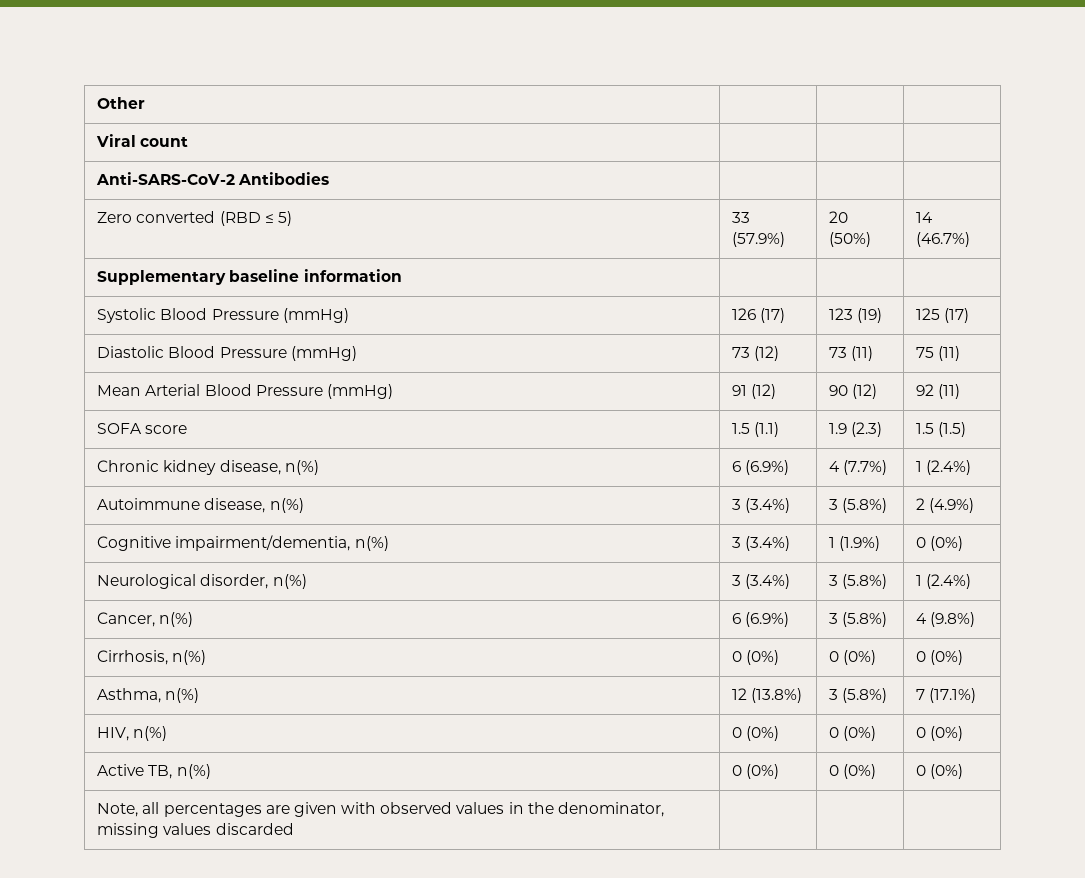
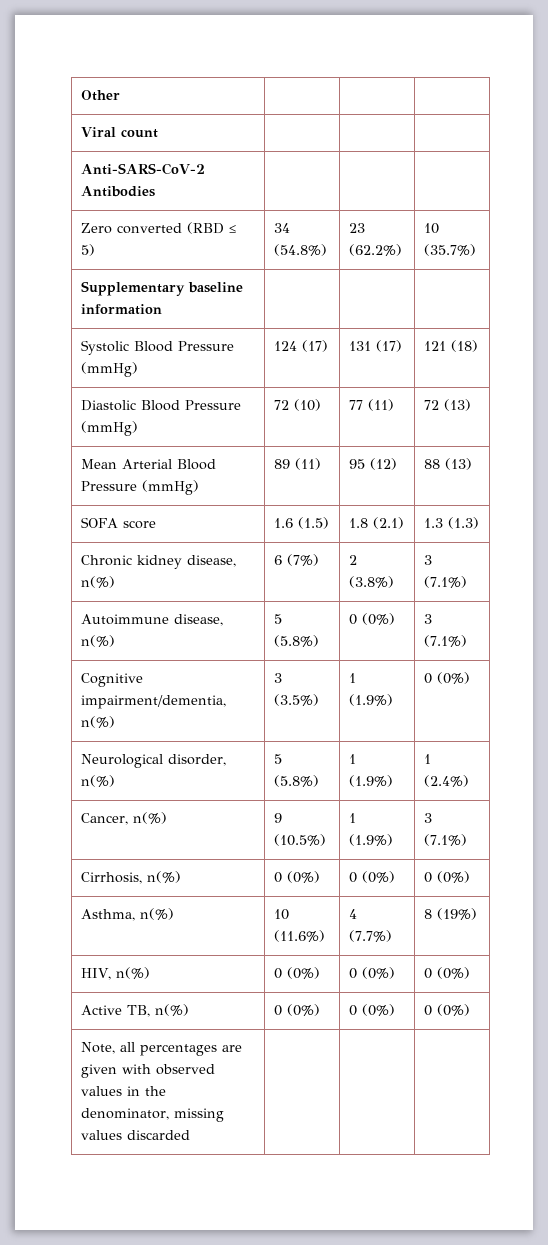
[732,212,751,223] [732,232,786,247] [829,211,849,223] [829,232,872,247] [916,212,934,223] [916,232,971,247] 33 (57.9%) | 20 (50%) | 14 (46.7%) -> [274,223,291,233] [274,244,328,256] [349,223,366,233] [349,244,403,256] [424,223,440,234] [424,244,477,256] 34 (54.8%) | 23 (62.2%) | 10 (35.7%)
[732,308,786,323] [829,308,883,323] [916,308,970,323] 126 (17) | 123 (19) | 125 (17) -> [274,340,329,352] [349,340,403,352] [424,340,479,352] 124 (17) | 131 (17) | 121 (18)
[732,346,780,361] [829,346,874,361] [916,346,961,361] 73 (12) | 73 (11) | 75 (11) -> [274,399,322,411] [349,399,395,411] [424,399,472,411] 72 (10) | 77 (11) | 72 (13)
[732,384,777,399] [829,384,878,399] [916,384,961,399] [97,423,188,434] [732,422,780,437] [829,422,883,437] [916,422,967,437] 91 (12) | 90 (12) | 92 (11) // SOFA score | 1.5 (1.1) | 1.9 (2.3) | 1.5 (1.5) -> [274,458,322,470] [349,458,398,470] [424,458,473,470] [81,517,157,529] [274,517,330,529] [349,517,405,529] [424,517,480,529] 89 (11) | 95 (12) | 88 (13) // SOFA score | 1.6 (1.5) | 1.8 (2.1) | 1.3 (1.3)
[745,460,790,475] [829,460,888,475] [916,460,972,475] [97,498,304,513] [732,498,791,513] [829,498,888,513] [916,498,975,513] (6.9%) | 4 (7.7%) | 1 (2.4%) // Autoimmune disease, n(%) | 3 (3.4%) | 3 (5.8%) | 2 (4.9%) -> [287,554,320,566] [349,555,358,565] [349,576,395,588] [424,555,433,565] [424,576,468,588] [81,614,224,626] [81,635,116,647] [274,614,283,624] [274,635,320,647] [349,613,396,625] [424,614,433,624] [424,635,468,647] (7%) | 2 (3.8%) | 3 (7.1%) // Autoimmune disease, n(%) | 5 (5.8%) | 0 (0%) | 3 (7.1%)
[745,536,791,551] (3.4%) -> [274,694,320,706] (3.5%)
[732,574,791,589] [829,574,888,589] 3 (3.4%) | 3 (5.8%) -> [274,754,283,764] [274,775,320,787] [349,754,357,764] [349,775,394,787] 5 (5.8%) | 1 (1.9%)
[732,612,790,627] [829,612,888,627] [916,612,976,627] 6 (6.9%) | 3 (5.8%) | 4 (9.8%) -> [274,813,283,823] [274,834,327,846] [349,813,357,823] [349,834,394,846] [424,813,433,823] [424,834,468,846] 9 (10.5%) | 1 (1.9%) | 3 (7.1%)
[732,688,803,703] [829,688,888,703] [916,688,977,703] 12 (13.8%) | 3 (5.8%) | 7 (17.1%) -> [274,909,290,920] [274,930,326,942] [349,909,358,919] [349,930,393,942] [424,908,478,920] 10 (11.6%) | 4 (7.7%) | 8 (19%)

